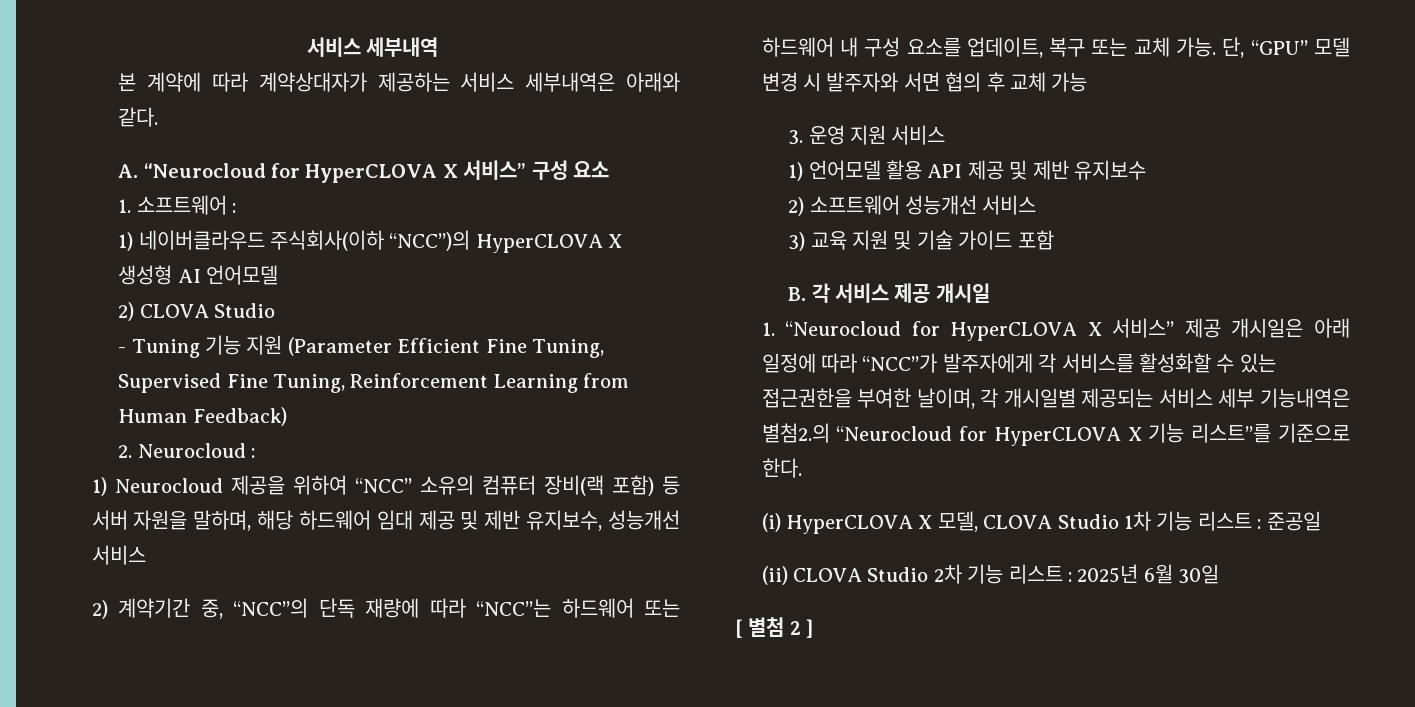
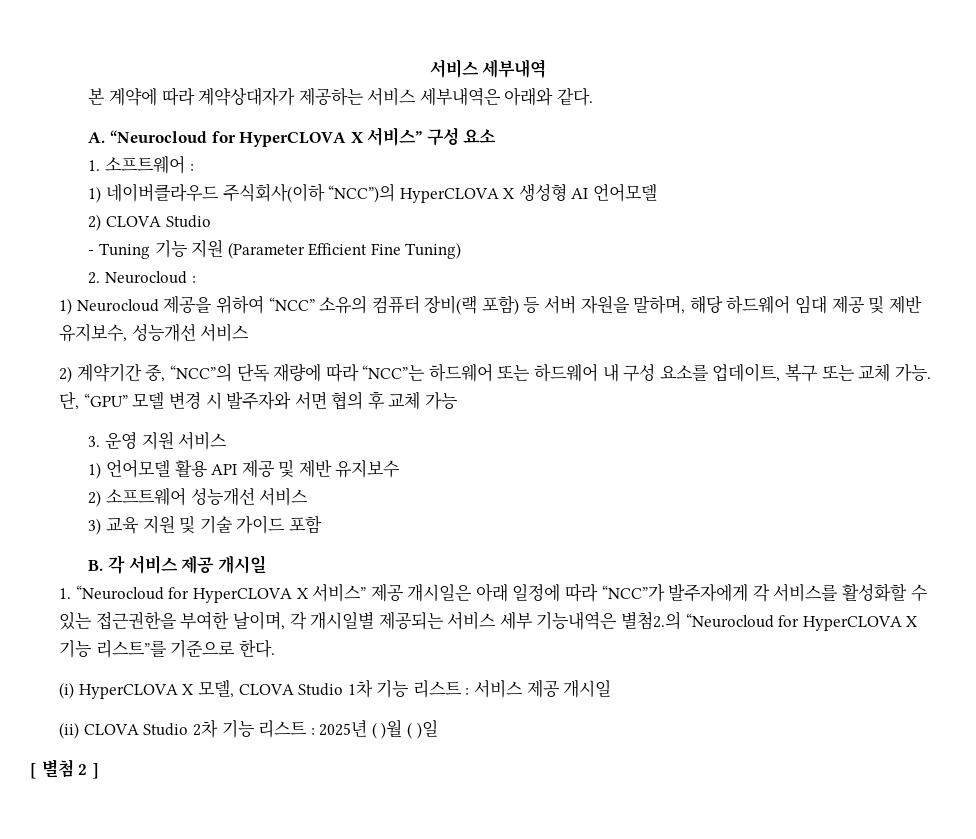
[531,339,604,358] [118,373,630,393] [118,407,287,426] Tuning, Supervised Fine Tuning, Reinforcement Learning from Human Feedback) -> [405,242,462,259] Tuning)
[1266,511,1321,531] 준공일 -> [474,679,612,698] 서비스 제공 개시일
[1143,564,1220,584] 6월 30일 -> [371,720,438,739] ( )월 ( )일

